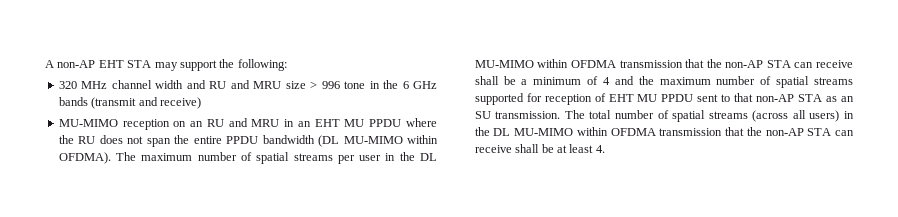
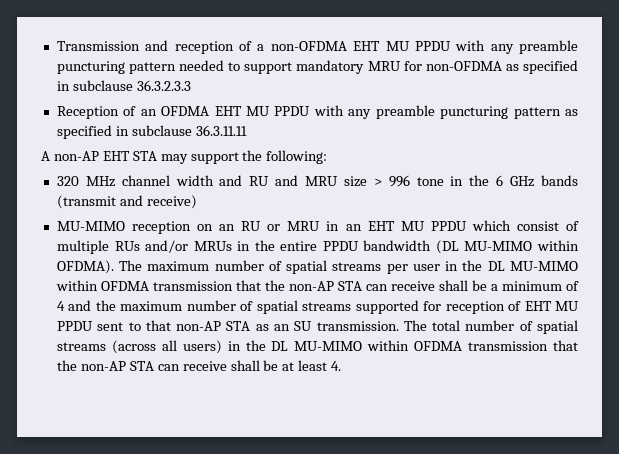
(45, 64) none -> [56,40,578,54] [56,60,578,74] [56,80,191,91] [56,105,578,119] [56,125,247,139] Transmission and reception of a non-OFDMA EHT MU PPDU with any preamble puncturing pattern needed to support mandatory MRU for non-OFDMA as specified in subclause 36.3.2.3.3 // Reception of an OFDMA EHT MU PPDU with any preamble puncturing pattern as specified in subclause 36.3.11.11 //
[228,118,248,127] and -> [267,224,281,231] or
[406,118,437,127] [58,135,171,147] where the RU does not span -> [471,220,579,231] [56,240,251,254] which consist of multiple RUs and/or MRUs in

